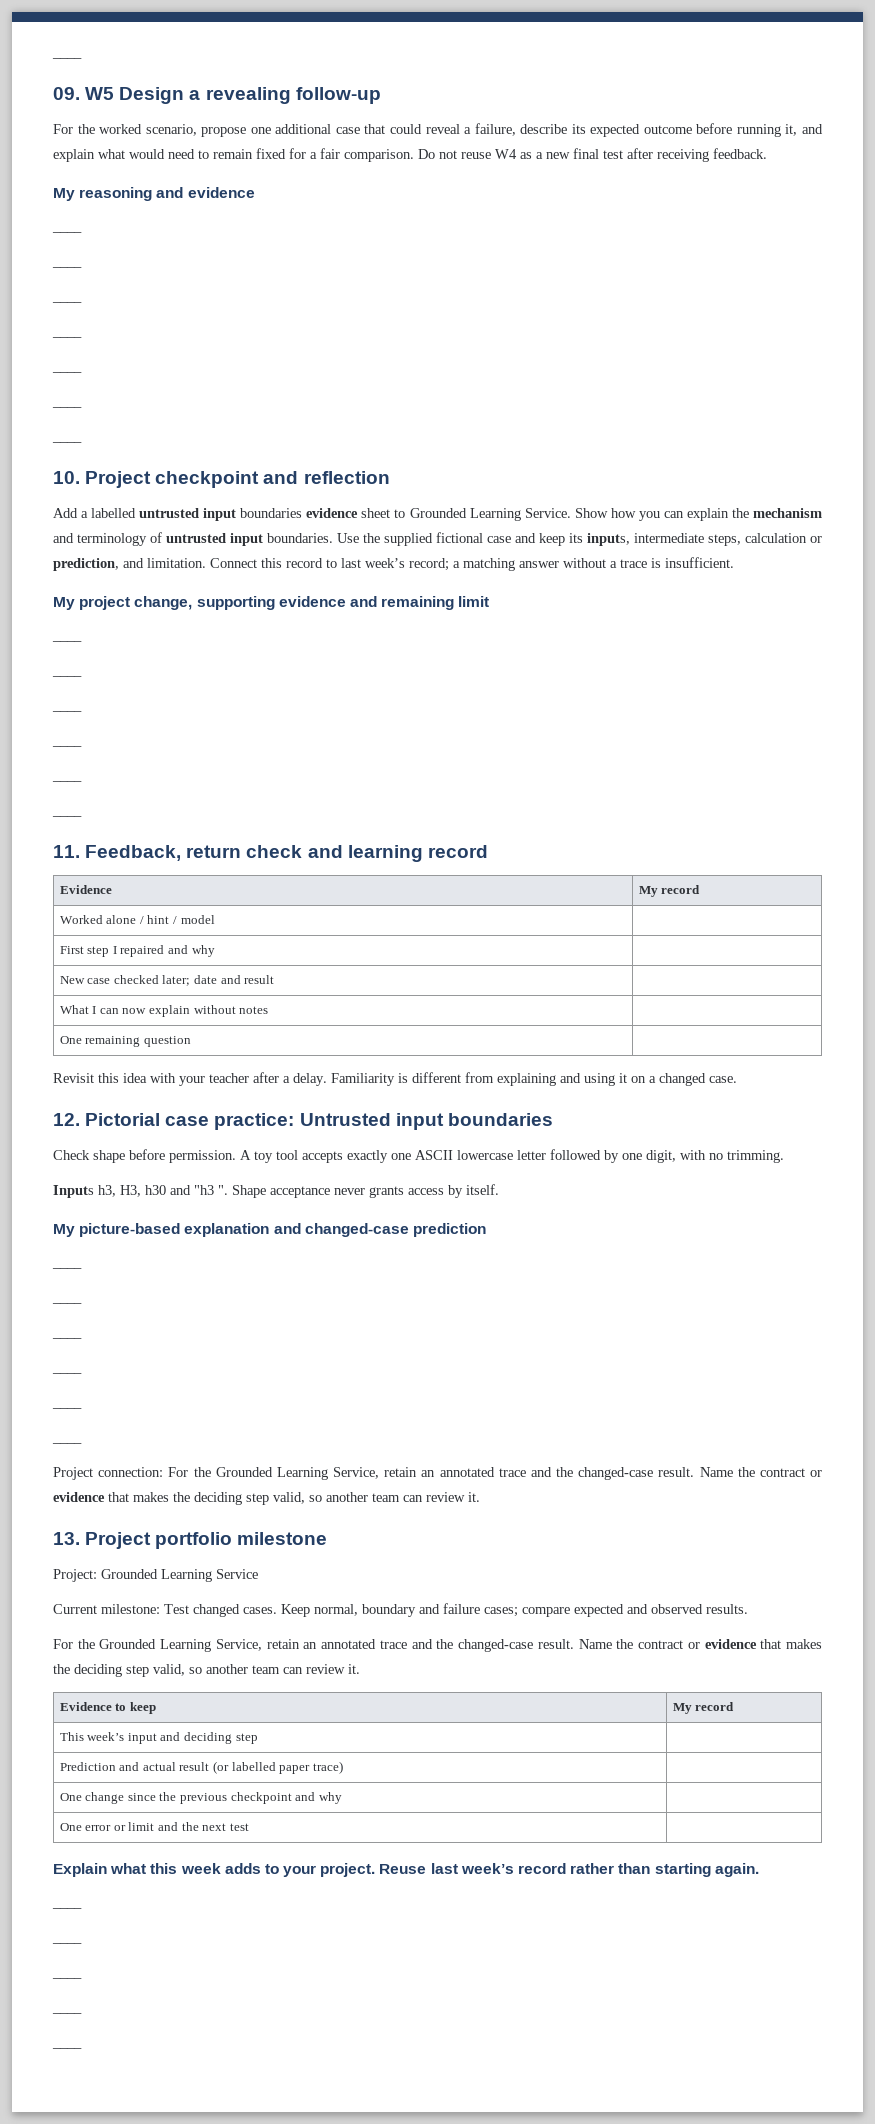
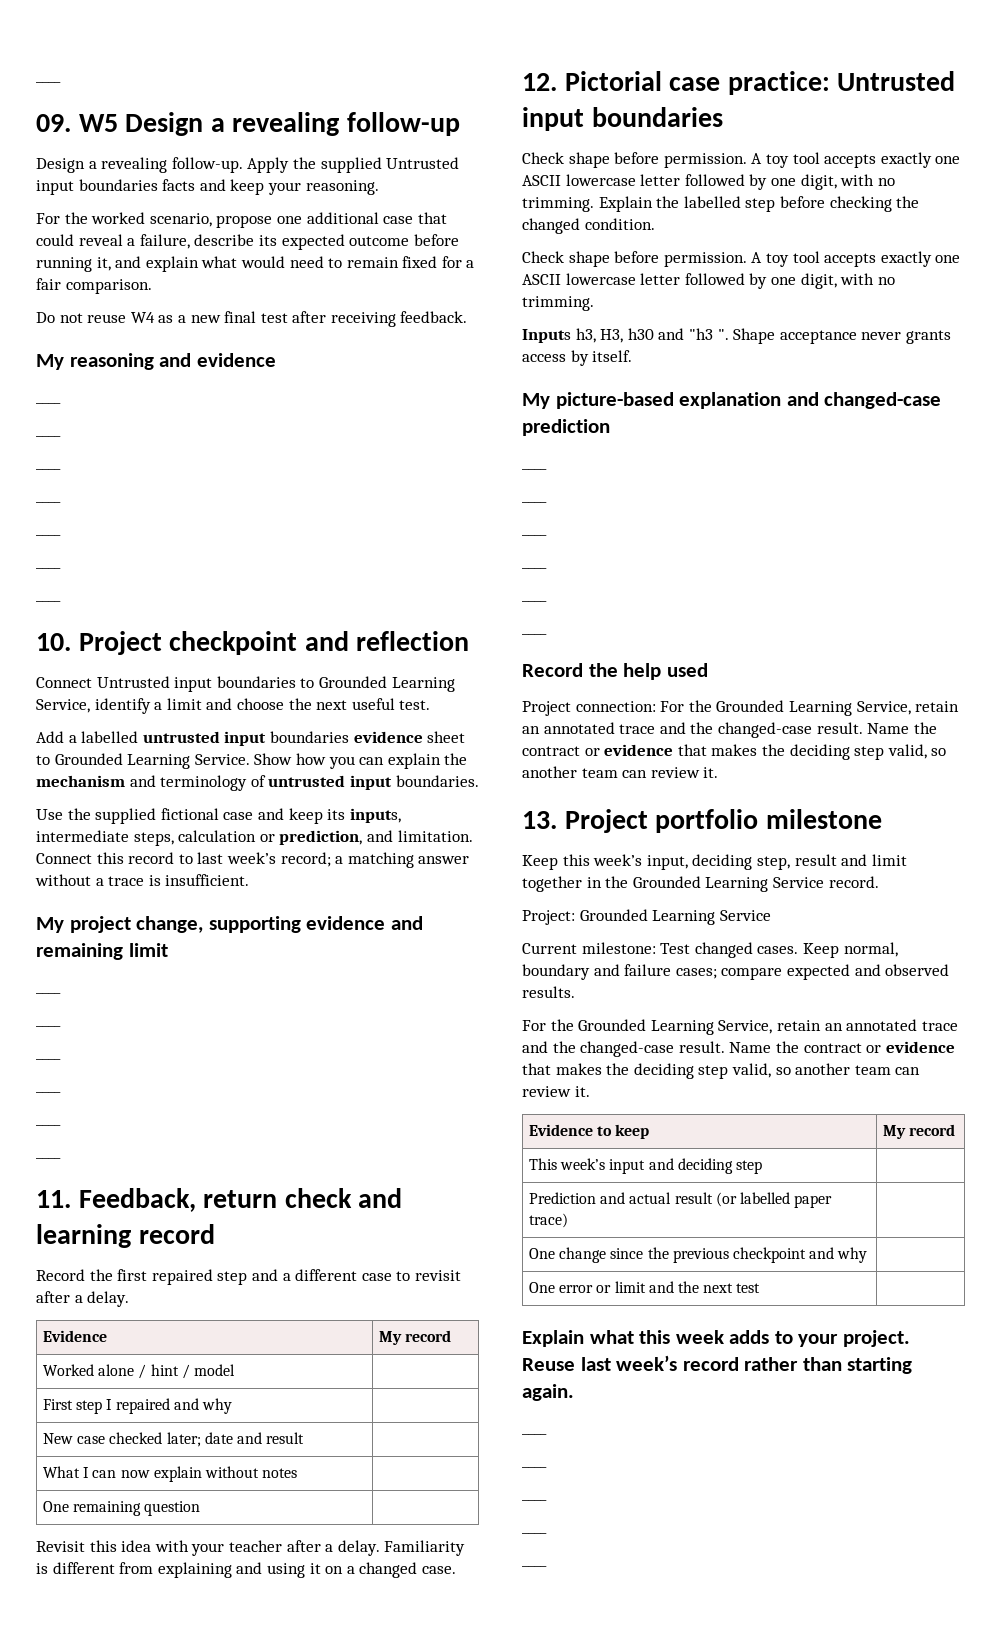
(381, 95) none -> [36,157,460,173] [36,179,379,195] // Design a revealing follow-up. Apply the supplied Untrusted input boundaries facts and keep your reasoning.
(414, 155) none -> (152, 286) //
(390, 477) none -> [36,676,455,692] [36,698,431,714] // Connect Untrusted input boundaries to Grounded Learning Service, identify a limit and choose the next useful test.
(333, 538) none -> (479, 781) //
(488, 851) none -> [36,1269,461,1285] [36,1291,130,1307] // Record the first repaired step and a different case to revisit after a delay.
(553, 1119) none -> [522,152,961,168] [522,174,895,190] [522,196,920,212] [522,218,655,234] // Check shape before permission. A toy tool accepts exactly one ASCII lowercase letter followed by one digit, with no trimming. Explain the labelled step before checking the changed condition.
(82, 1443) none -> [522,663,708,680] // Record the help used
(328, 1538) none -> [522,854,907,870] [522,876,879,892] // Keep this week’s input, deciding step, result and limit together in the Grounded Learning Service record.

